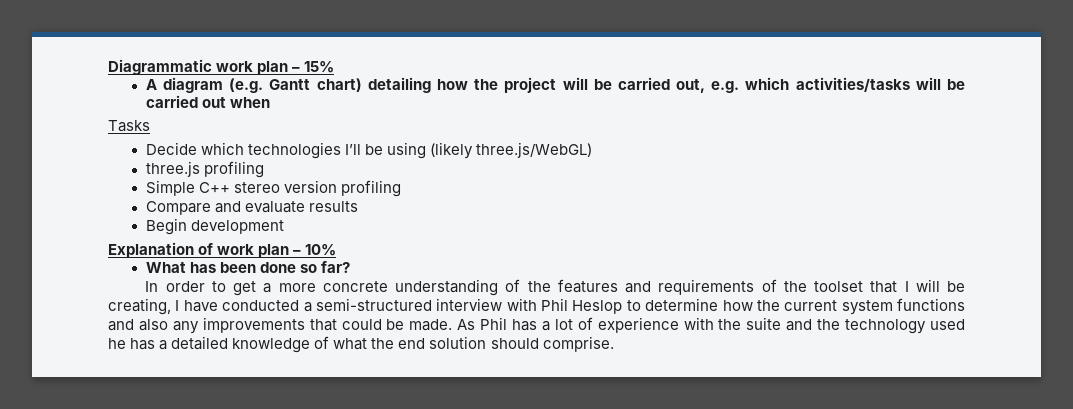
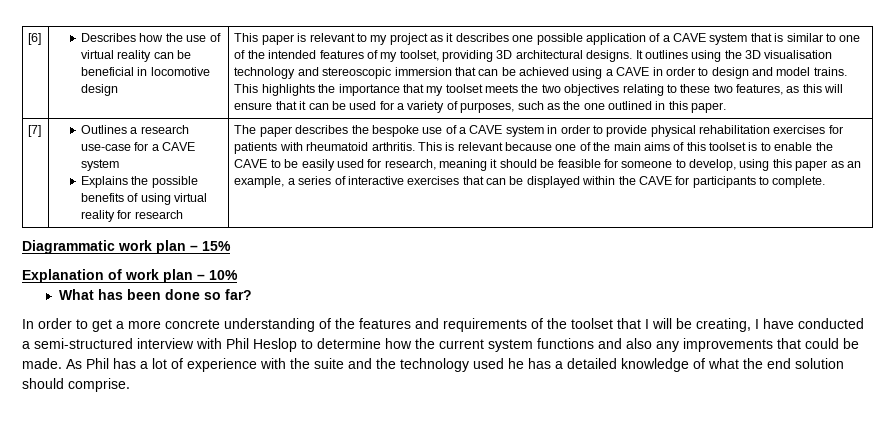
(108, 67) none -> [28,33,42,45] [81,33,221,42] [81,50,192,62] [81,67,210,76] [81,84,119,96] [234,33,861,45] [234,50,833,62] [234,67,847,79] [234,84,844,96] [234,101,727,113] [28,125,42,137] [81,125,189,134] [81,142,196,151] [81,159,120,171] [81,176,198,188] [81,193,208,205] [81,210,183,222] [234,125,843,137] [234,142,833,154] [234,159,861,171] [234,176,826,188] [6] | Describes how the use of virtual reality can be beneficial in locomotive design | This paper is relevant to my project as it describes one possible application of a CAVE system that is similar to one of the intended features of my toolset, providing 3D architectural designs. It outlines using the 3D visualisation technology and stereoscopic immersion that can be achieved using a CAVE in order to design and model trains. This highlights the importance that my toolset meets the two objectives relating to these two features, as this will ensure that it can be used for a variety of purposes, such as the one outlined in this paper. // [7] | Outlines a research use-case for a CAVE system // Explains the possible benefits of using virtual reality for research | The paper describes the bespoke use of a CAVE system in order to provide physical rehabilitation exercises for patients with rheumatoid arthritis. This is relevant because one of the main aims of this toolset is to enable the CAVE to be easily used for research, meaning it should be feasible for someone to develop, using this paper as an example, a series of interactive exercises that can be displayed within the CAVE for participants to complete. //
[145,77,965,93] [145,95,270,108] [108,120,150,132] [145,142,593,159] [145,161,264,178] [145,180,402,197] [145,201,358,215] [145,218,284,235] // A diagram (e.g. Gantt chart) detailing how the project will be carried out, e.g. which activities/tasks will be carried out when // Tasks // Decide which technologies I’ll be using (likely three.js/WebGL) // three.js profiling // Simple C++ stereo version profiling // Compare and evaluate results // Begin development -> (231, 246) none

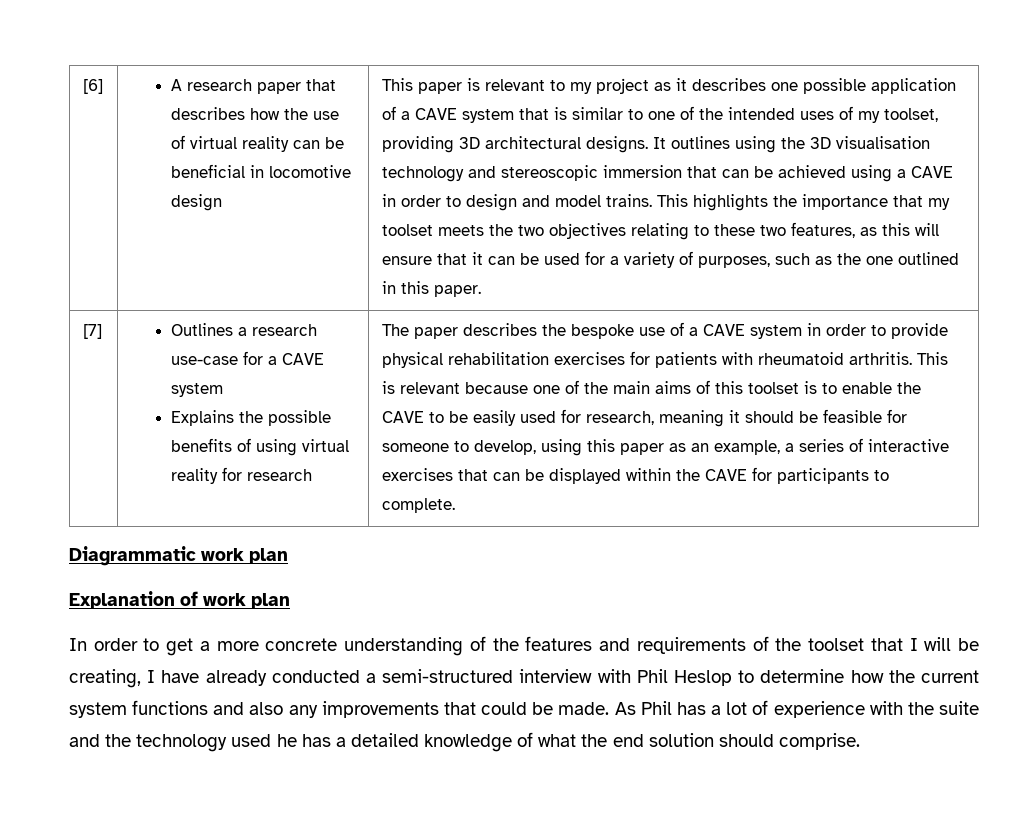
[81,33,137,42] Describes -> [171,79,337,94] [171,107,246,120] A research paper that describes
[319,50,364,59] features -> [799,111,834,120] uses
[190,241,231,251] – 15% -> (289, 556) none
[197,270,238,280] [58,289,252,300] – 10% // What has been done so far? -> (291, 601) none
(794, 323) none -> [205,670,267,686] already

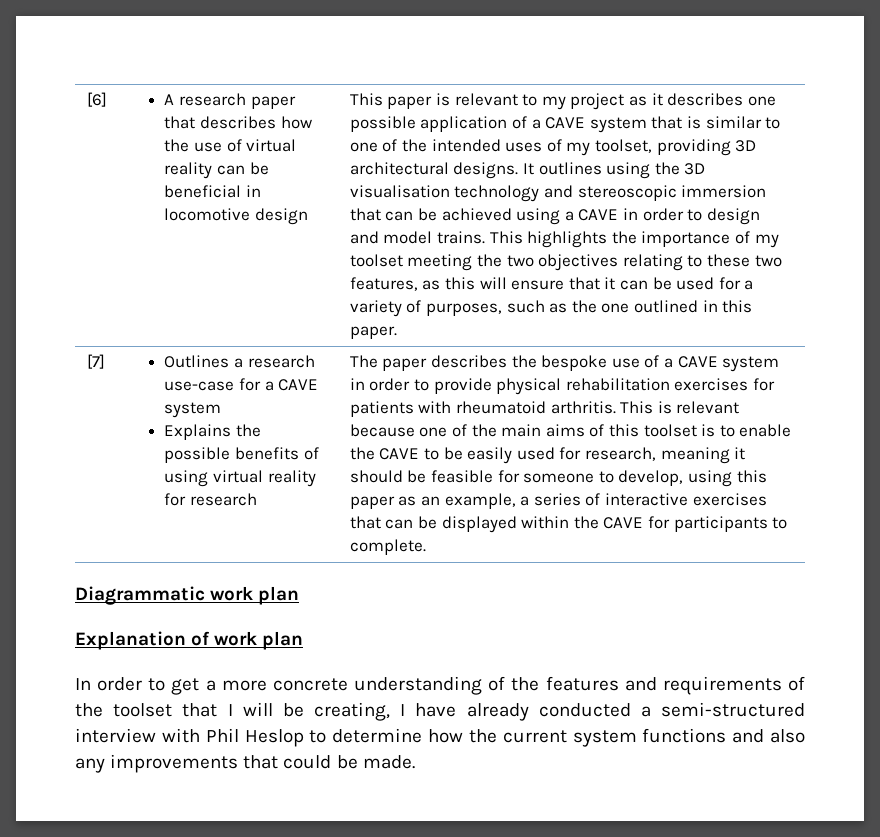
[892,195,923,207] that -> [734,231,750,244] of
[437,225,484,236] meets -> [407,254,473,271] meeting
[614,700,979,718] [69,732,860,752] As Phil has a lot of experience with the suite and the technology used he has a detailed knowledge of what the end solution should comprise. -> (415, 762) none

